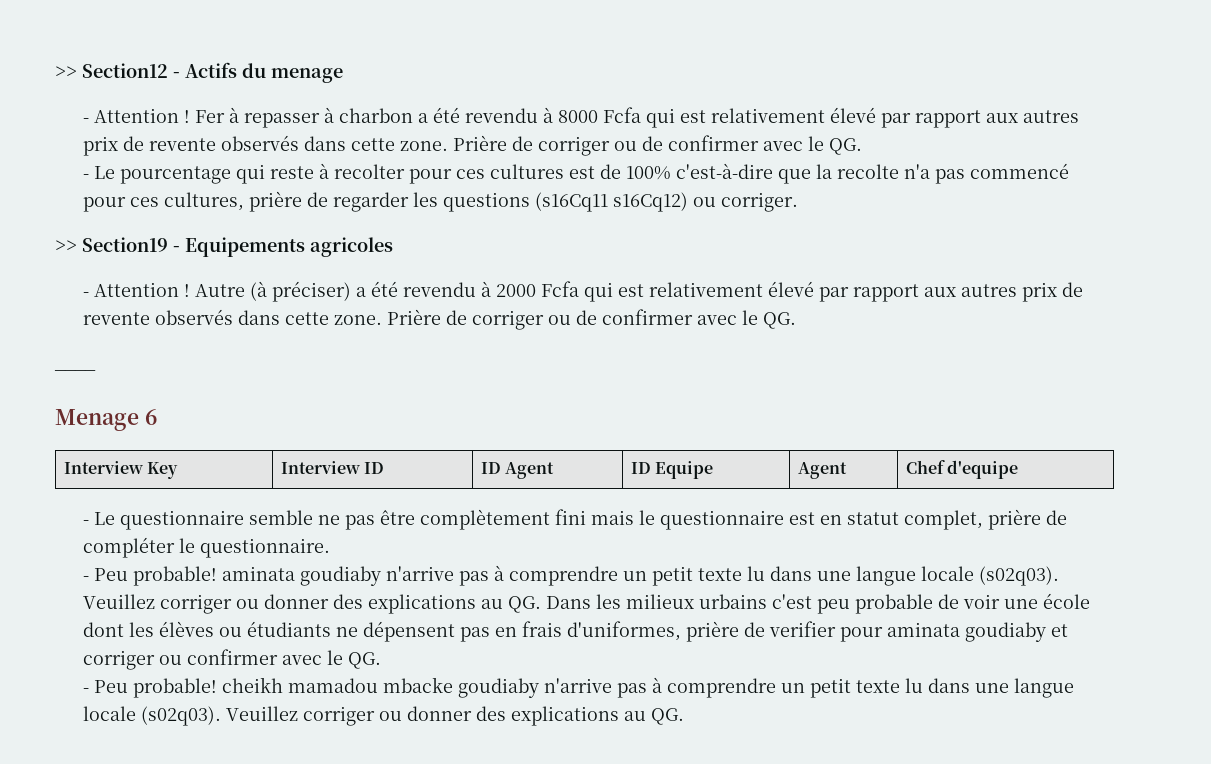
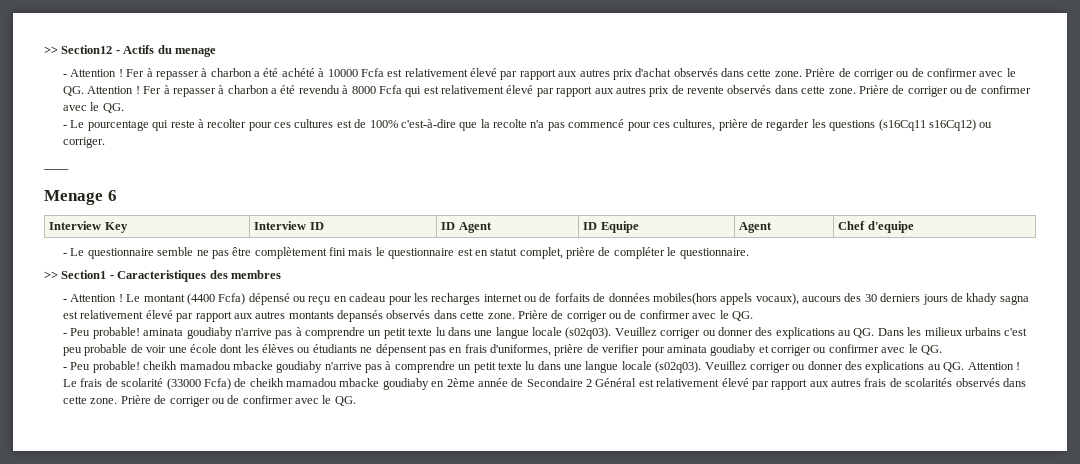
(460, 115) none -> [281,68,1016,80] [63,85,296,97] achété à 10000 Fcfa est relativement élevé par rapport aux autres prix d'achat observés dans cette zone. Prière de corriger ou de confirmer avec le QG. Attention ! Fer à repasser à charbon a été
[55,237,393,257] [82,281,1083,302] [82,309,796,330] // >> Section19 - Equipements agricoles // - Attention ! Autre (à préciser) a été revendu à 2000 Fcfa qui est relativement élevé par rapport aux autres prix de revente observés dans cette zone. Prière de corriger ou de confirmer avec le QG. -> (106, 142) none
(330, 548) none -> [44,270,281,282] [63,293,1029,305] [63,310,753,322] // >> Section1 - Caracteristiques des membres // - Attention ! Le montant (4400 Fcfa) dépensé ou reçu en cadeau pour les recharges internet ou de forfaits de données mobiles(hors appels vocaux), aucours des 30 derniers jours de khady sagna est relativement élevé par rapport aux autres montants depansés observés dans cette zone. Prière de corriger ou de confirmer avec le QG.
(684, 716) none -> [967,362,1020,370] [63,378,1026,390] [63,395,356,407] Attention ! Le frais de scolarité (33000 Fcfa) de cheikh mamadou mbacke goudiaby en 2ème année de Secondaire 2 Général est relativement élevé par rapport aux autres frais de scolarités observés dans cette zone. Prière de corriger ou de confirmer avec le QG.

